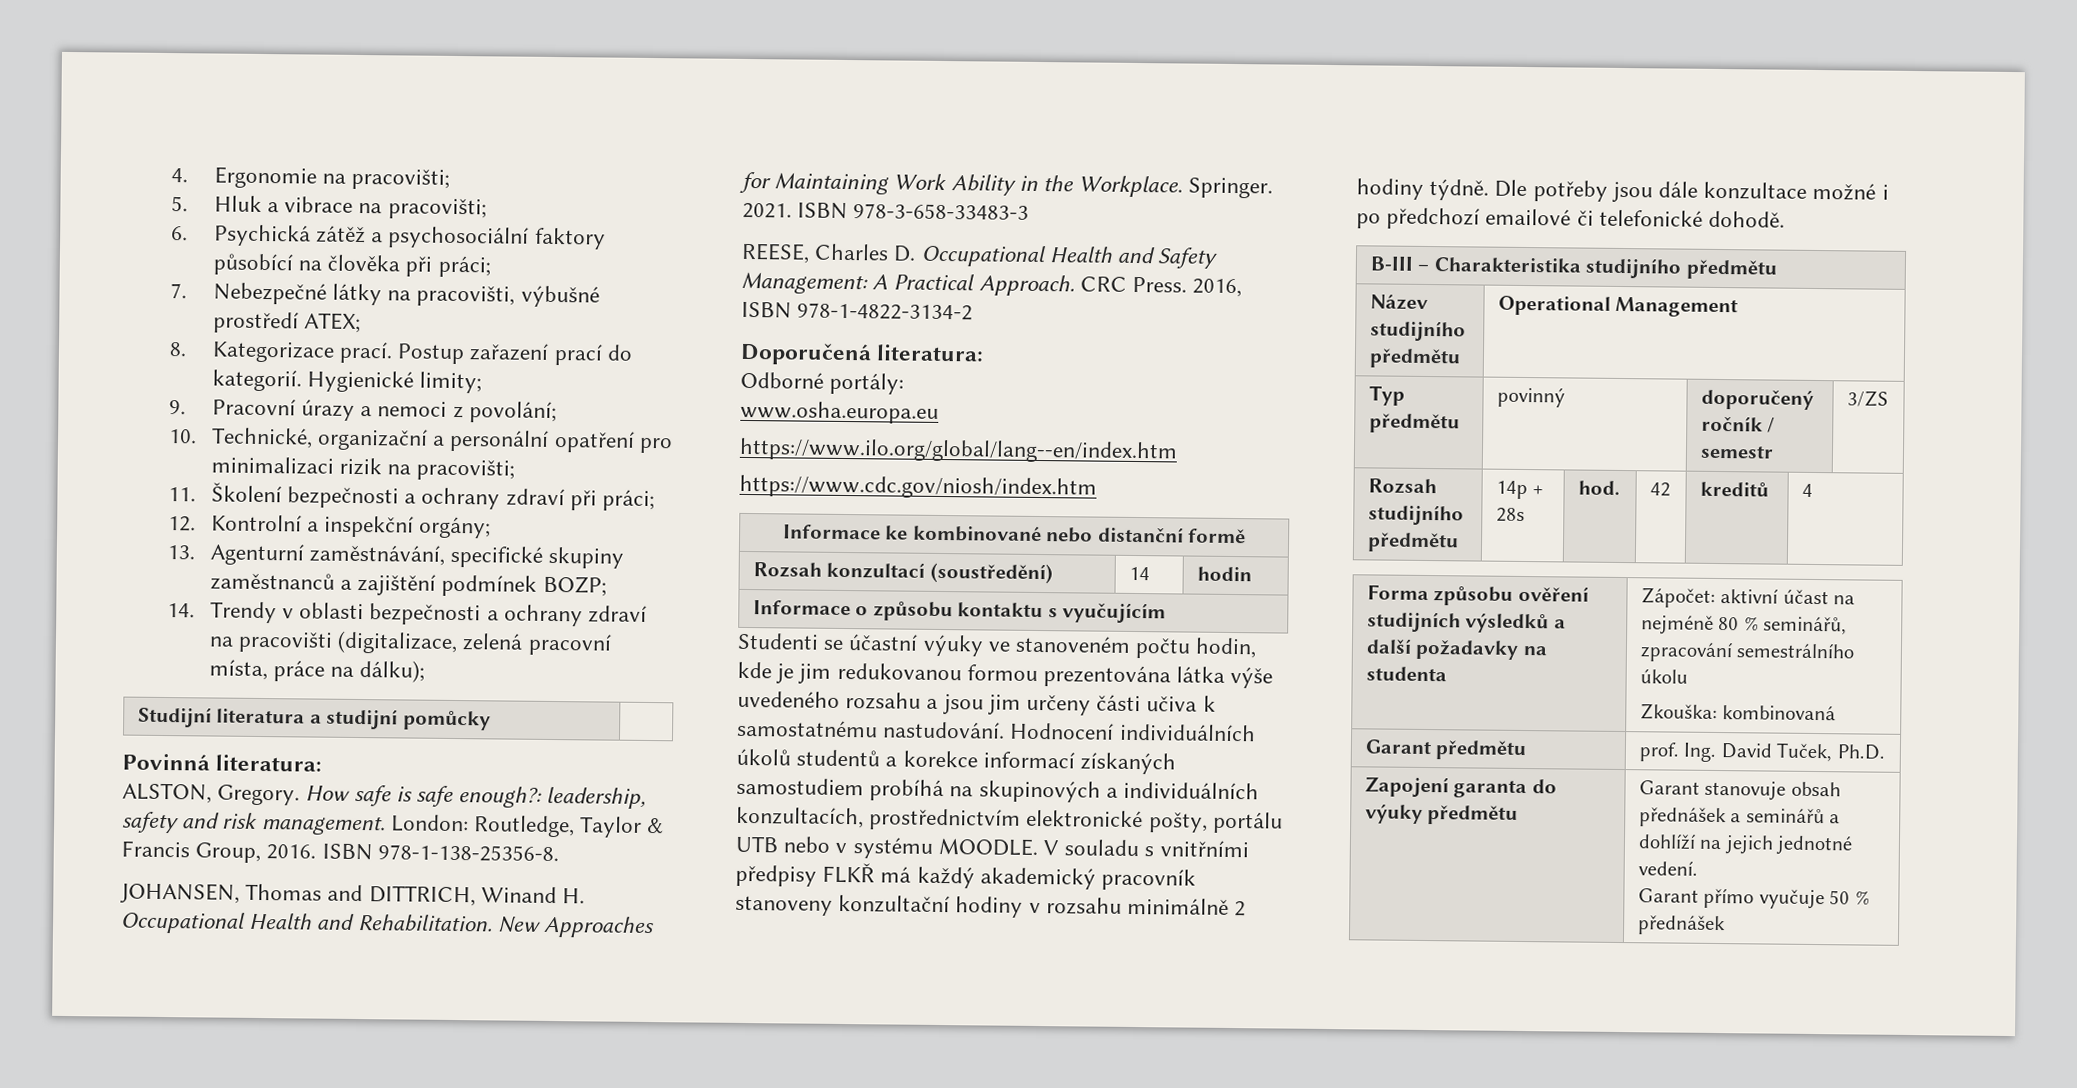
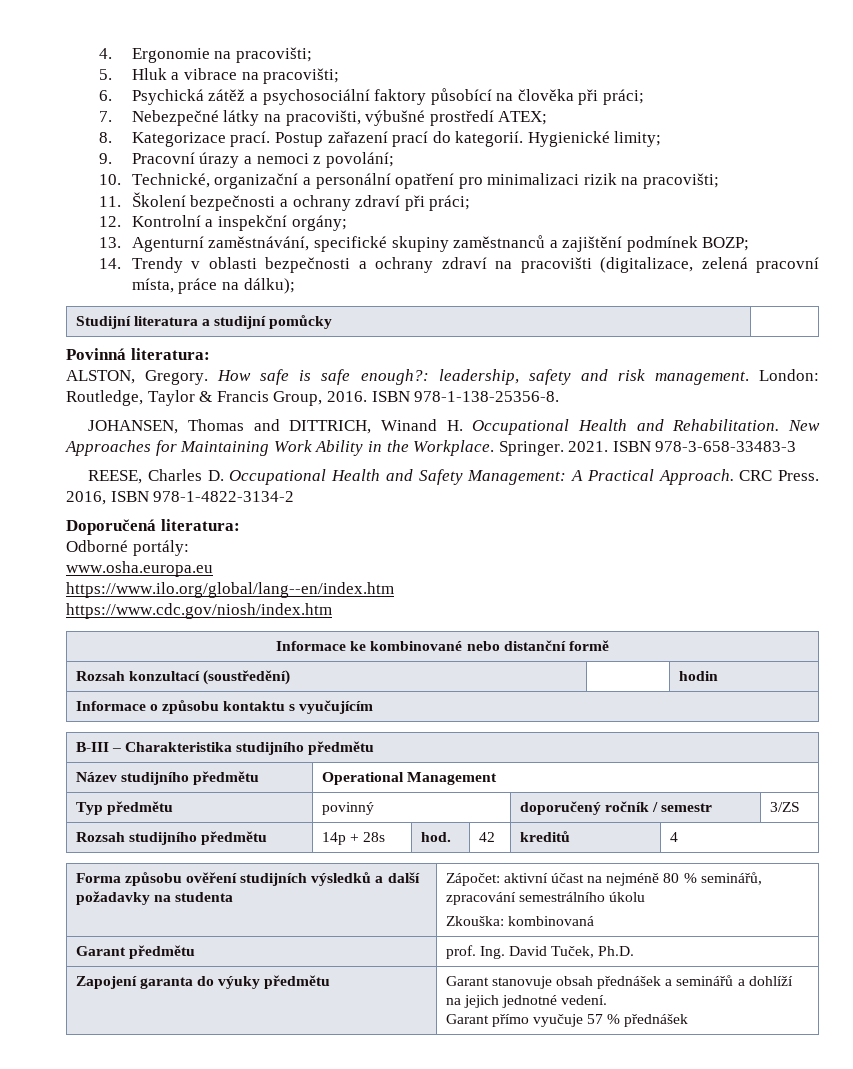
[1128,566,1150,581] 14 -> (290, 677) none
[737,632,1258,659] [737,661,1274,689] [737,690,1216,716] [737,719,1256,742] [736,748,1177,775] [736,777,1260,803] [736,806,1283,834] [735,835,1249,859] [735,862,1197,891] [735,894,1247,918] [1356,178,1889,203] [1356,207,1786,230] // Studenti se účastní výuky ve stanoveném počtu hodin, kde je jim redukovanou formou prezentována látka výše uvedeného rozsahu a jsou jim určeny části učiva k samostatnému nastudování. Hodnocení individuálních úkolů studentů a korekce informací získaných samostudiem probíhá na skupinových a individuálních konzultacích, prostřednictvím elektronické pošty, portálu UTB nebo v systému MOODLE. V souladu s vnitřními předpisy FLKŘ má každý akademický pracovník stanoveny konzultační hodiny v rozsahu minimálně 2 hodiny týdně. Dle potřeby jsou dále konzultace možné i po předchozí emailové či telefonické dohodě. -> (374, 707) none
[1829,890,1851,905] 50 -> [587,1014,604,1024] 57

